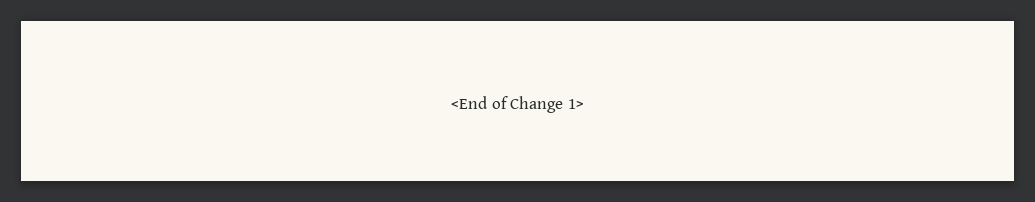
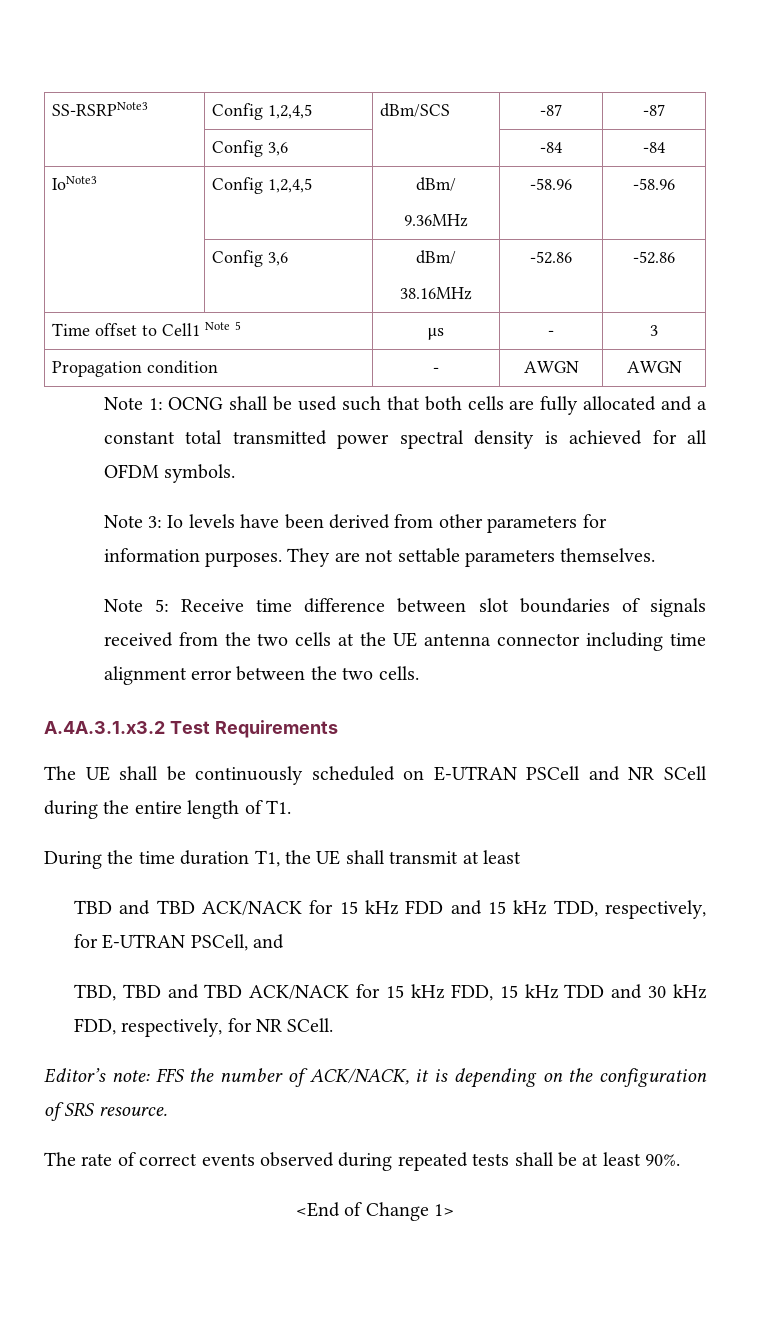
(451, 102) none -> [52,102,149,116] [212,103,313,120] [380,103,451,117] [540,104,562,116] [643,104,665,116] [212,140,289,157] [540,142,562,153] [643,142,665,153] [52,176,98,190] [212,177,313,194] [416,177,456,191] [404,214,468,227] [530,178,572,190] [633,178,675,190] [212,250,289,267] [416,250,456,264] [400,287,472,300] [530,251,572,264] [633,251,675,264] [52,321,242,336] [428,327,444,340] [548,330,554,336] [650,325,658,336] [52,360,219,377] [433,367,439,373] [523,361,579,373] [626,361,682,373] [103,396,707,415] [103,430,707,449] [103,464,236,483] [103,514,607,533] [103,548,656,567] [103,598,706,617] [103,632,706,651] [103,666,419,685] [44,720,338,738] [44,766,707,785] [44,800,291,819] [44,850,521,869] [73,900,707,919] [73,934,285,951] [73,984,707,1001] [73,1018,334,1037] [44,1068,707,1088] [44,1102,167,1121] [44,1152,681,1171] SS-RSRPNote3 | Config 1,2,4,5 | dBm/SCS | -87 | -87 // | Config 3,6 | | -84 | -84 // IoNote3 | Config 1,2,4,5 | dBm/ // 9.36MHz | -58.96 | -58.96 // | Config 3,6 | dBm/ // 38.16MHz | -52.86 | -52.86 // Time offset to Cell1 Note 5 | μs | - | 3 // Propagation condition | - | AWGN | AWGN // Note 1: OCNG shall be used such that both cells are fully allocated and a constant total transmitted power spectral density is achieved for all OFDM symbols. // Note 3: Io levels have been derived from other parameters for information purposes. They are not settable parameters themselves. // Note 5: Receive time difference between slot boundaries of signals received from the two cells at the UE antenna connector including time alignment error between the two cells. // A.4A.3.1.x3.2 Test Requirements // The UE shall be continuously scheduled on E-UTRAN PSCell and NR SCell during the entire length of T1. // During the time duration T1, the UE shall transmit at least // TBD and TBD ACK/NACK for 15 kHz FDD and 15 kHz TDD, respectively, for E-UTRAN PSCell, and // TBD, TBD and TBD ACK/NACK for 15 kHz FDD, 15 kHz TDD and 30 kHz FDD, respectively, for NR SCell. // Editor’s note: FFS the number of ACK/NACK, it is depending on the configuration of SRS resource. // The rate of correct events observed during repeated tests shall be at least 90%. //

